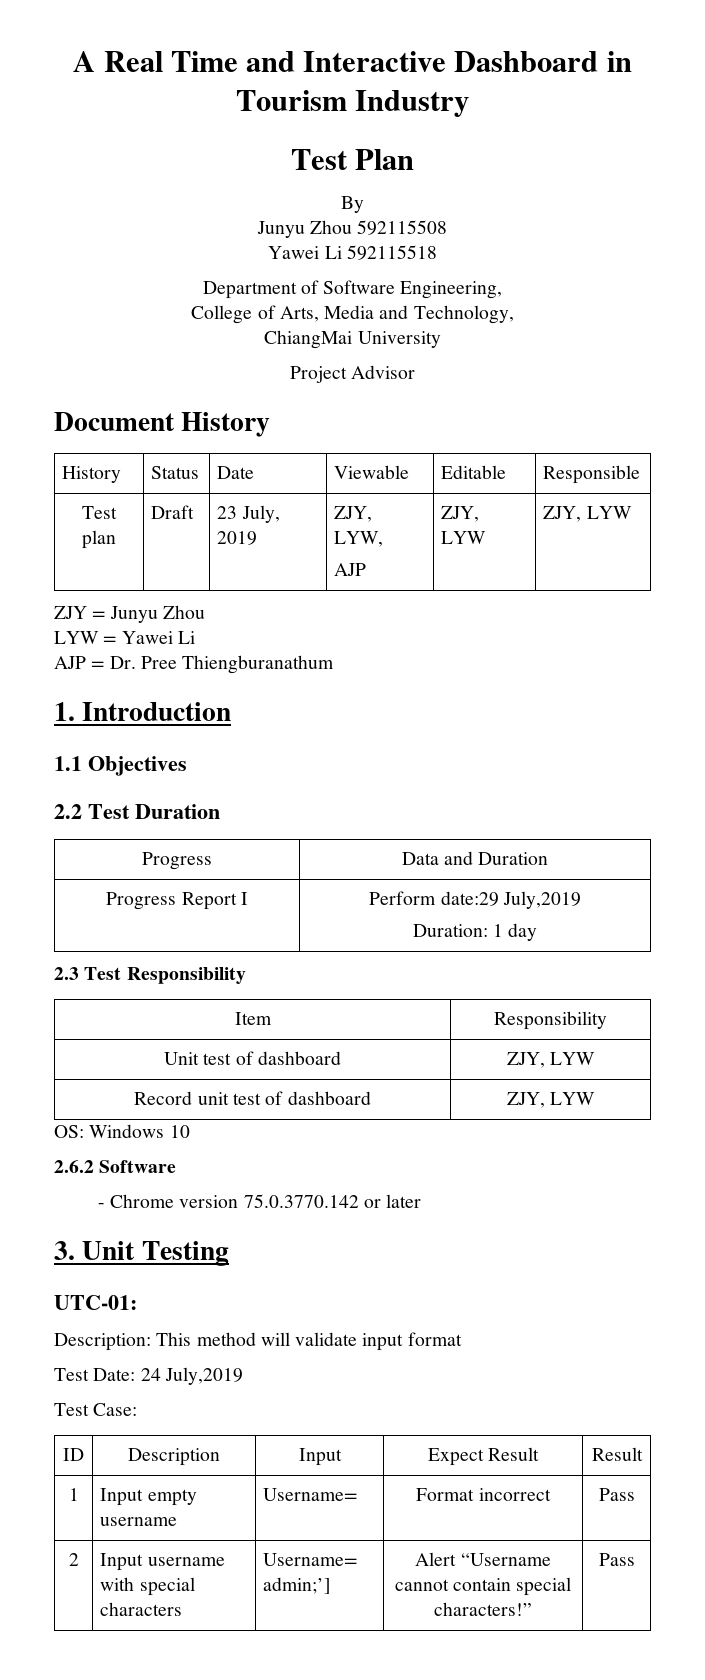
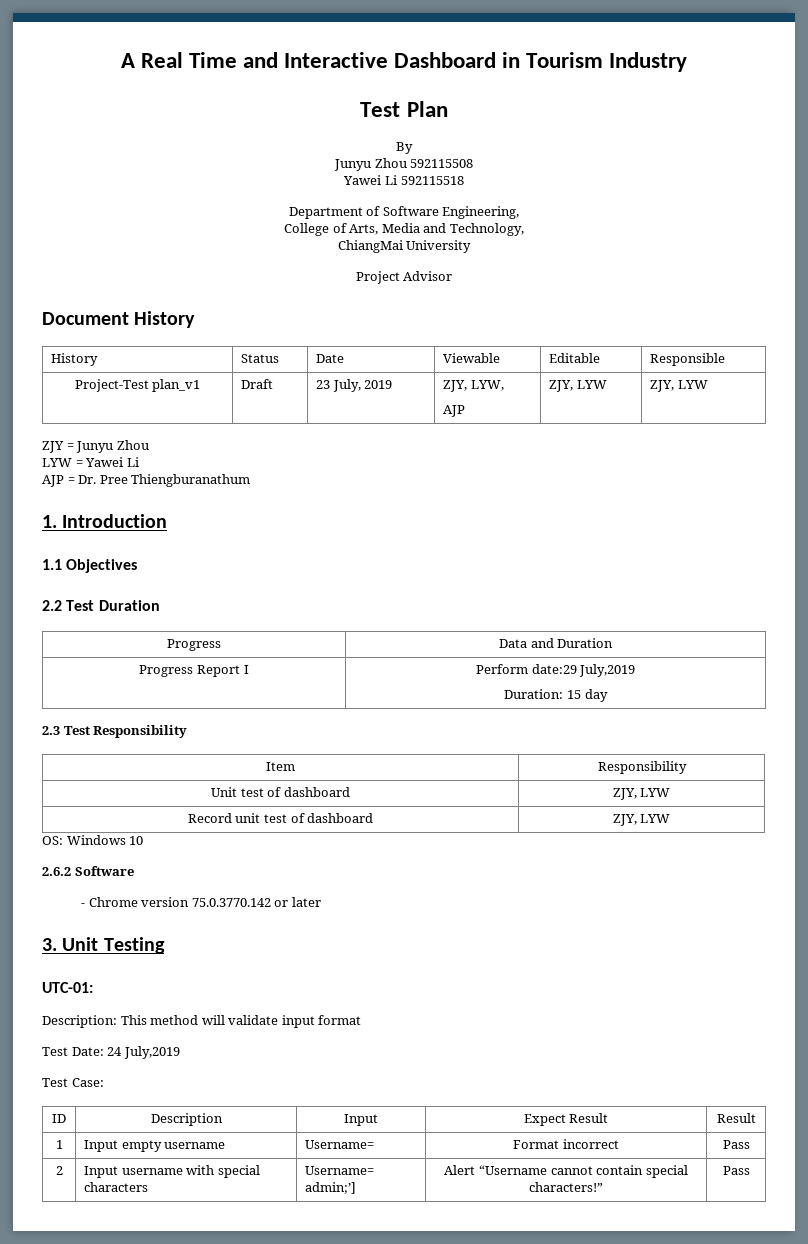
[82,506,117,519] [82,530,116,549] Test plan -> [74,379,201,392] Project-Test plan_v1
[493,924,503,937] 1 -> [567,690,581,699] 15

